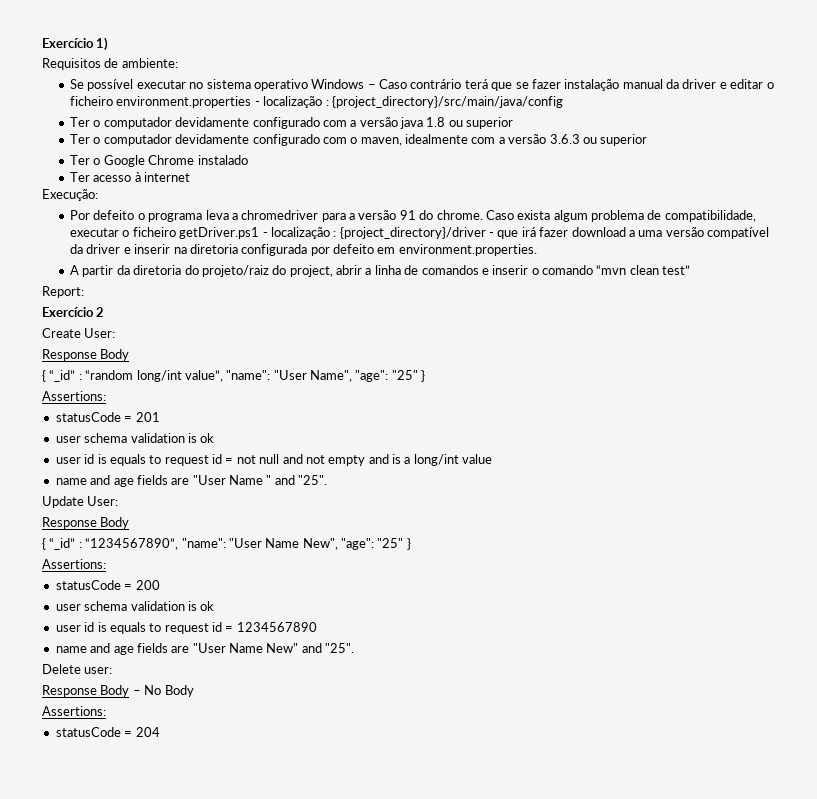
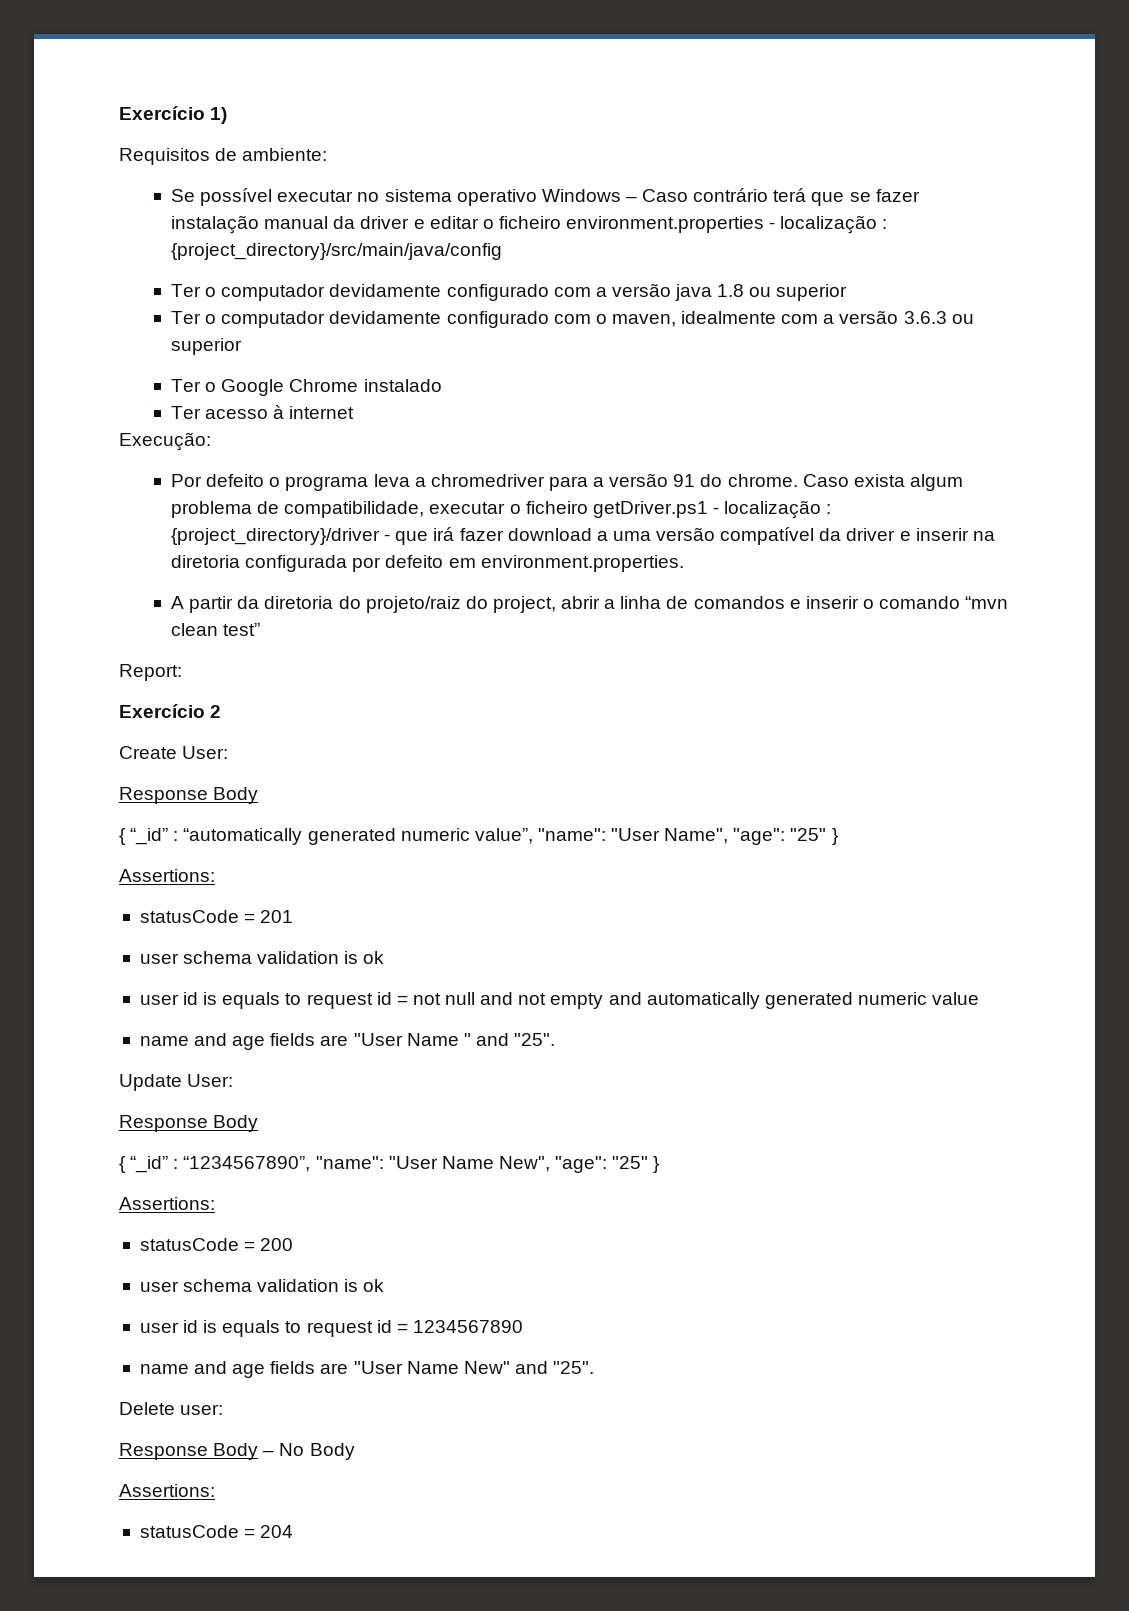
[85,370,182,382] “random long/int -> [183,828,470,845] “automatically generated numeric
[392,454,459,466] is a long/int -> [646,992,927,1009] automatically generated numeric

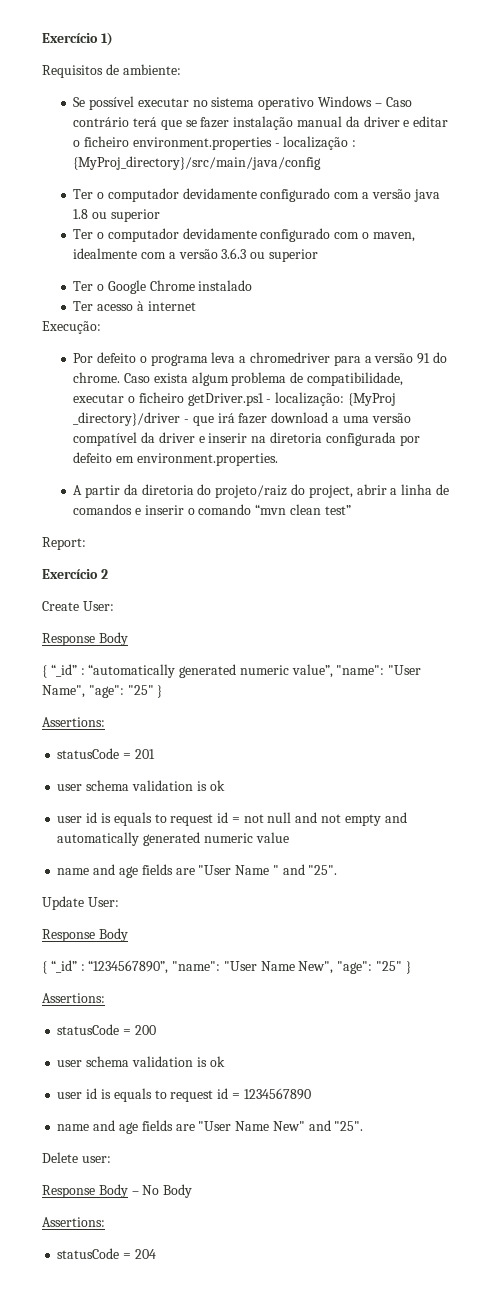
[170,243,502,260] {project_directory}/src/main/java/config -> [73,156,322,170] {MyProj_directory}/src/main/java/config
[724,500,832,519] [170,528,380,545] localização : {project_directory}/driver -> [275,392,396,406] [73,412,181,426] localização: {MyProj _directory}/driver

